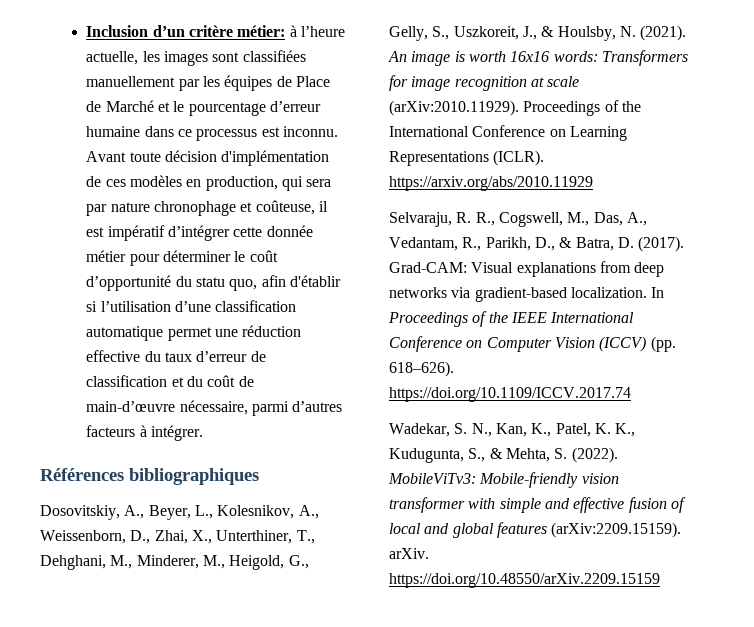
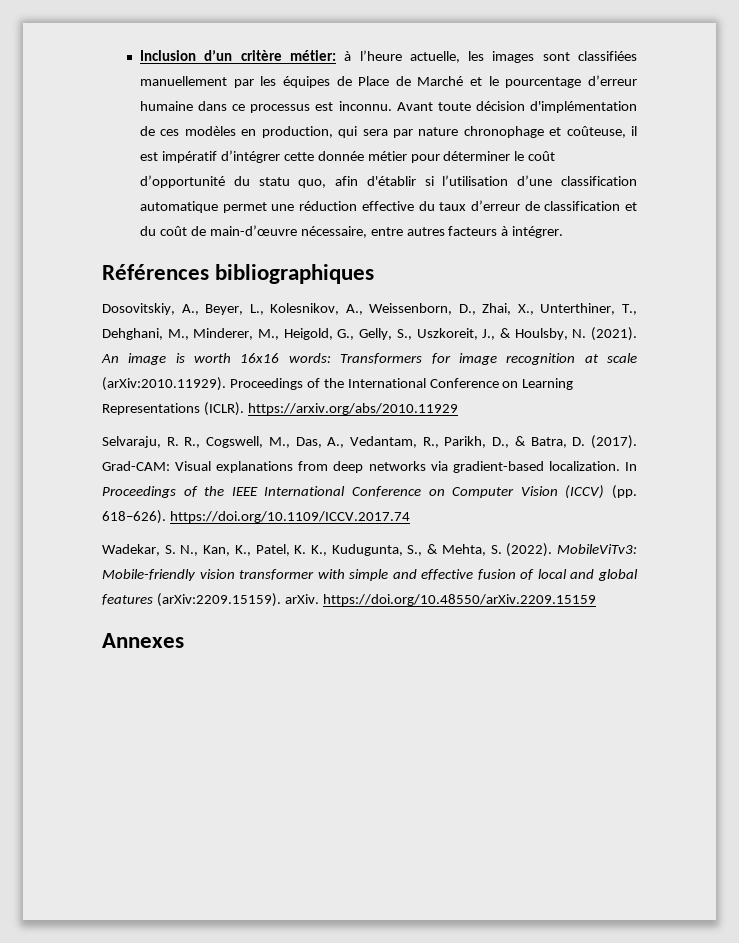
[252,401,343,416] parmi d’autres -> [370,227,445,236] entre autres
(660, 580) none -> [102,633,184,648] // Annexes

